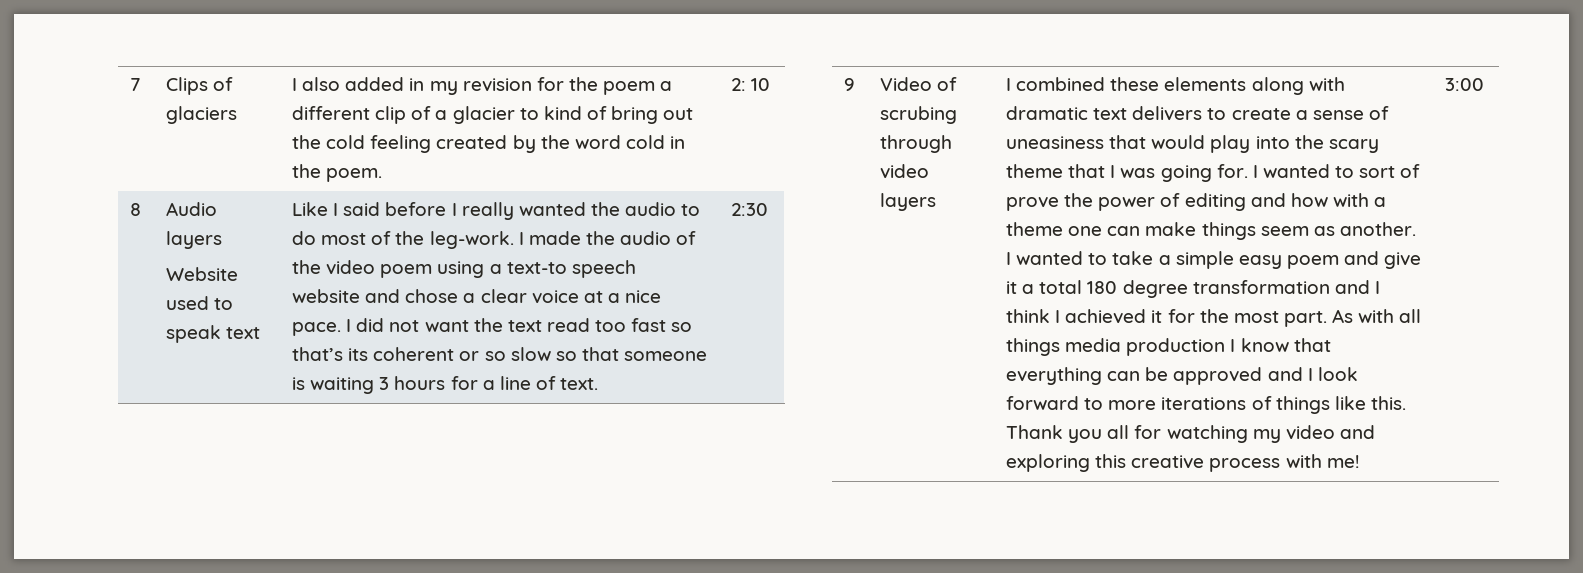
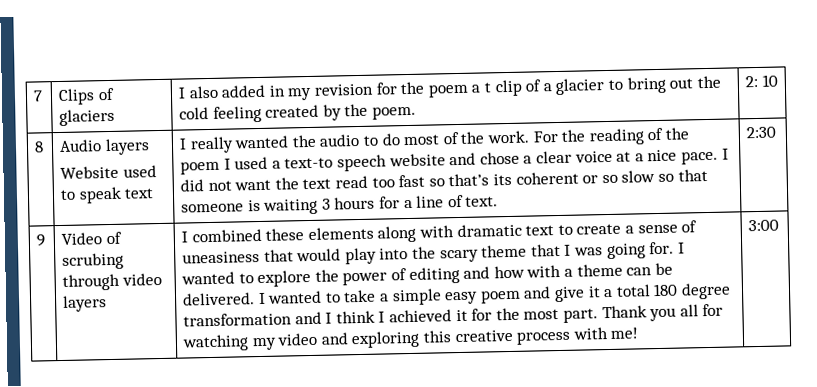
[292,106,371,120] different -> [484,82,492,93] t
[543,106,607,120] kind of -> (623, 84) none
[574,135,686,149] [292,164,322,178] word cold in the -> (369, 110) none
[292,202,447,216] Like I said before -> (155, 193) none
[429,231,697,249] [292,260,485,278] leg-work. I made the audio of the video poem using -> [487,127,689,146] [180,156,269,175] work. For the reading of the poem I used
[1132,106,1203,121] delivers -> (555, 230) none
[1359,164,1421,178] [1006,197,1060,211] sort of prove -> [257,269,312,288] explore
[1068,222,1416,240] one can make things seem as another. -> [626,262,673,276] [182,292,256,306] can be delivered.
[1332,309,1422,323] [1006,338,1331,356] [1006,367,1358,385] [1006,396,1406,414] As with all things media production I know that everything can be approved and I look forward to more iterations of things like this. -> (599, 315) none

